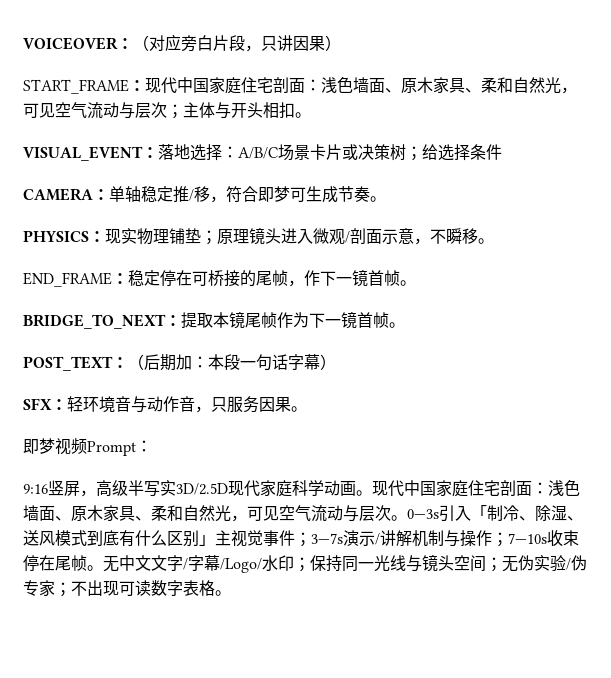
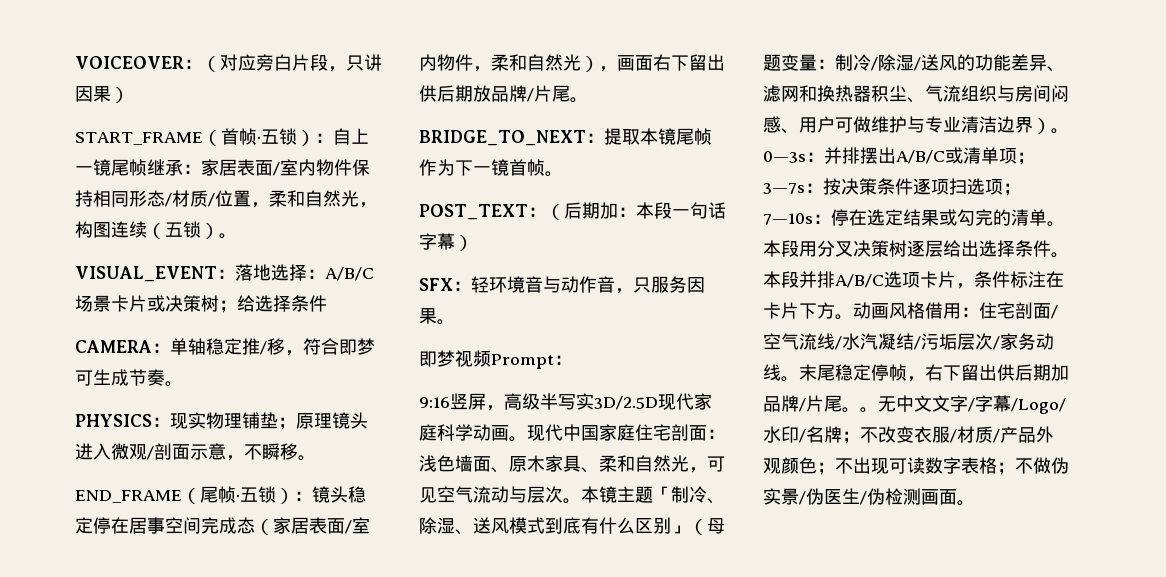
[129,77,577,94] [23,102,295,119] ：现代中国家庭住宅剖面：浅色墙面、原木家具、柔和自然光，可见空气流动与层次；主体与开头相扣 -> [202,128,369,146] [75,159,370,176] [75,190,377,208] [75,221,219,239] （首帧·五锁）：自上一镜尾帧继承：家居表面/室内物件保持相同形态/材质/位置，柔和自然光，构图连续（五锁）
[112,269,400,287] ：稳定停在可桥接的尾帧，作下一镜首帧 -> [182,486,366,504] [75,517,370,535] [419,54,725,72] [419,85,570,102] （尾帧·五锁）：镜头稳定停在居事空间完成态（家居表面/室内物件，柔和自然光），画面右下留出供后期放品牌/片尾
[407,505,471,522] 0—3s引入 -> [581,486,653,503] 本镜主题
[215,530,579,547] [23,555,87,571] 主视觉事件；3—7s演示/讲解机制与操作；7—10s收束停在尾帧 -> [689,518,725,535] [763,54,1065,72] [763,85,1069,103] [763,116,1069,134] [763,147,1035,165] [763,178,1021,196] [763,209,1065,227] [763,240,1069,258] [763,271,1064,289] [763,302,1058,320] [763,333,1054,350] [763,364,1069,382] [763,395,860,413] （母题变量：制冷/除湿/送风的功能差异、滤网和换热器积尘、气流组织与房间闷感、用户可做维护与专业清洁边界）。0—3s：并排摆出A/B/C或清单项；3—7s：按决策条件逐项扫选项；7—10s：停在选定结果或勾完的清单。本段用分叉决策树逐层给出选择条件。本段并排A/B/C选项卡片，条件标注在卡片下方。动画风格借用：住宅剖面/空气流线/水汽凝结/污垢层次/家务动线。末尾稳定停帧，右下留出供后期加品牌/片尾。
[294,554,587,572] [23,580,55,597] ；保持同一光线与镜头空间；无伪实验/伪专家 -> [799,426,1054,444] [763,457,817,474] /名牌；不改变衣服/材质/产品外观颜色
(215, 588) none -> [997,457,1069,475] [763,488,957,505] ；不做伪实景/伪医生/伪检测画面

